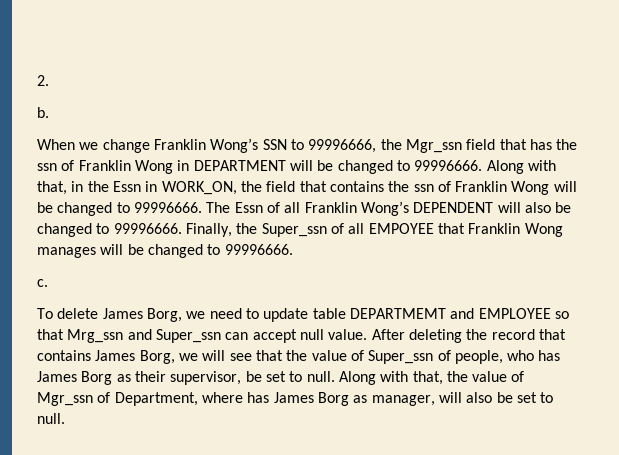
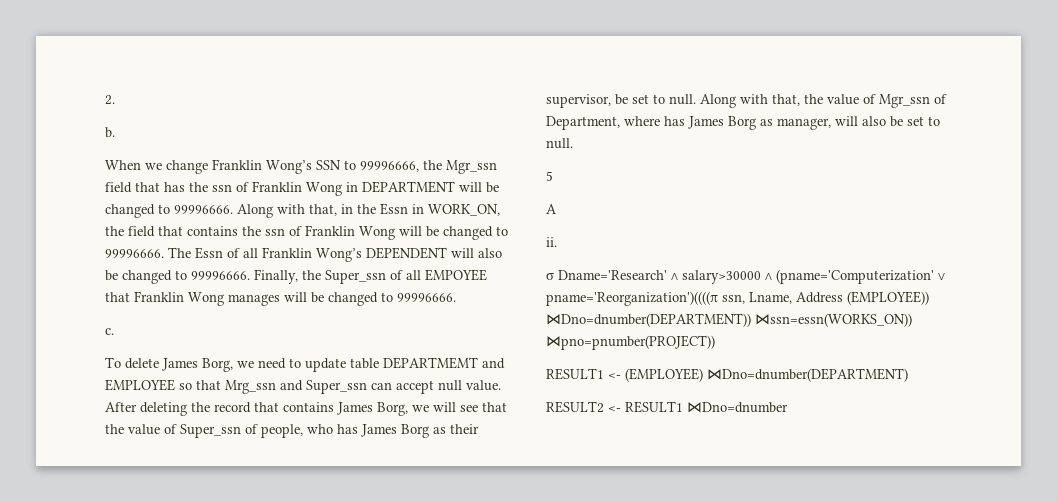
(65, 418) none -> [546,171,553,181] [546,204,557,214] [546,237,557,247] [546,269,945,284] [546,291,929,306] [546,313,912,327] [546,335,715,350] [546,368,908,382] [546,401,788,413] // 5 // A // ii. // σ Dname='Research' ∧ salary>30000 ∧ (pname='Computerization' ∨ pname='Reorganization')((((π ssn, Lname, Address (EMPLOYEE)) ⋈Dno=dnumber(DEPARTMENT)) ⋈ssn=essn(WORKS_ON)) ⋈pno=pnumber(PROJECT)) // RESULT1 <- (EMPLOYEE) ⋈Dno=dnumber(DEPARTMENT) // RESULT2 <- RESULT1 ⋈Dno=dnumber

